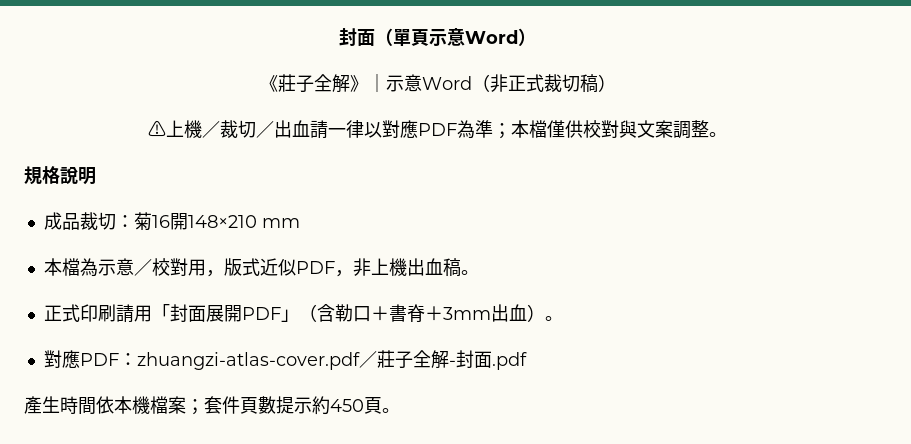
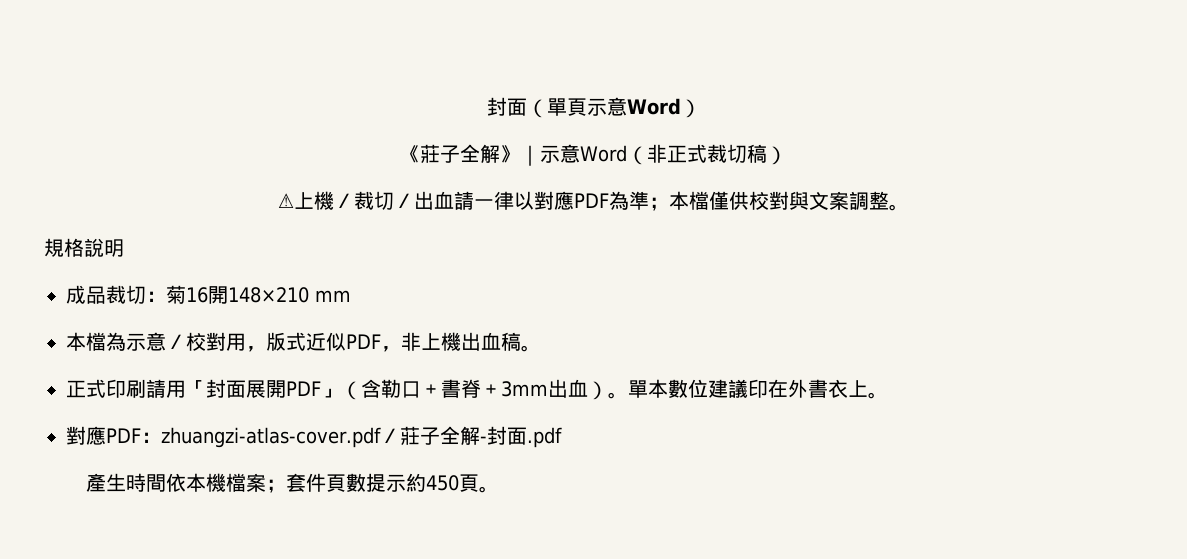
(563, 318) none -> [628,379,888,399] 單本數位建議印在外書衣上。

